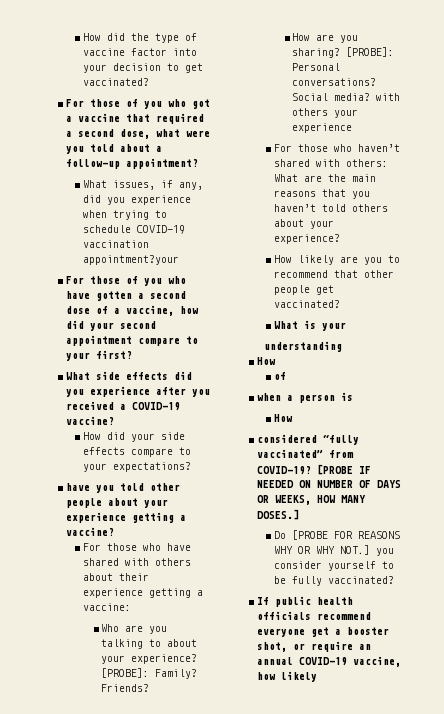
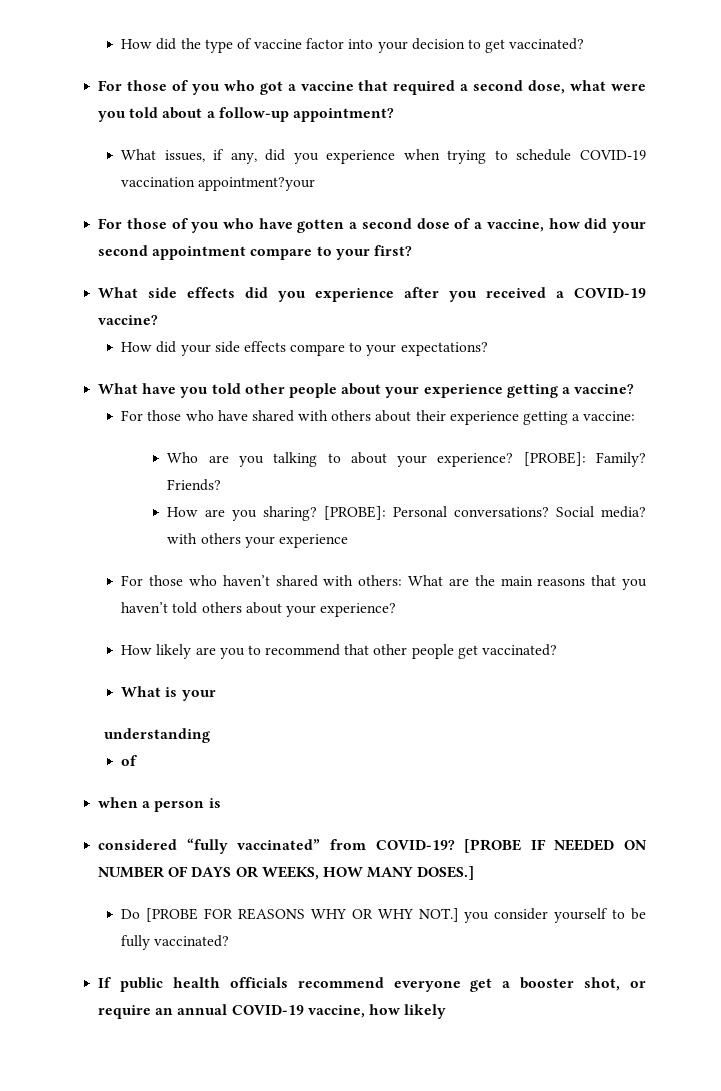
(191, 467) none -> [98,383,139,394] What
[256,357,276,365] // How -> (211, 735) none
[273,414,293,422] // How -> (221, 803) none

